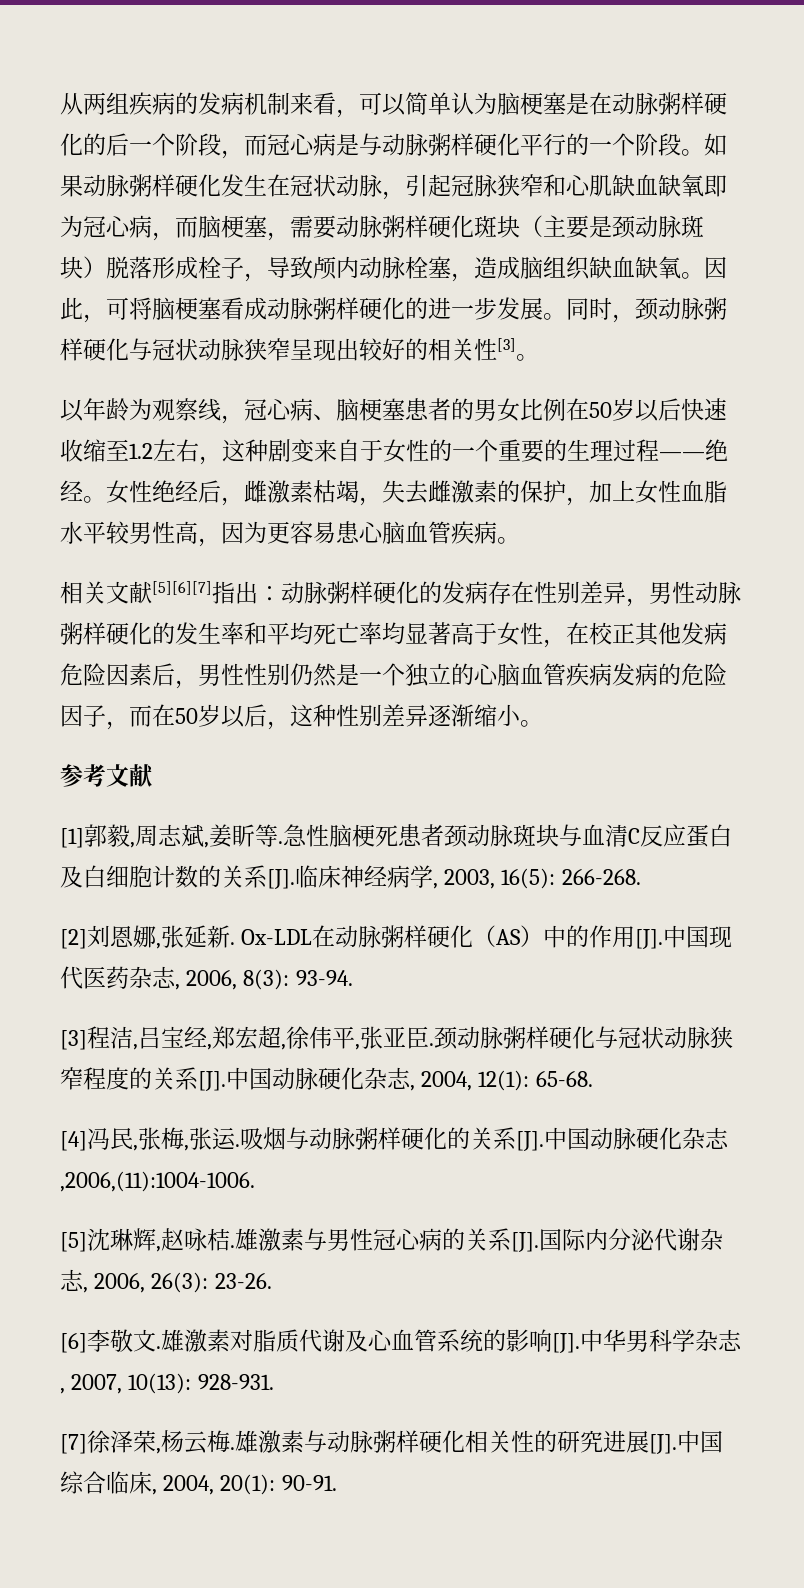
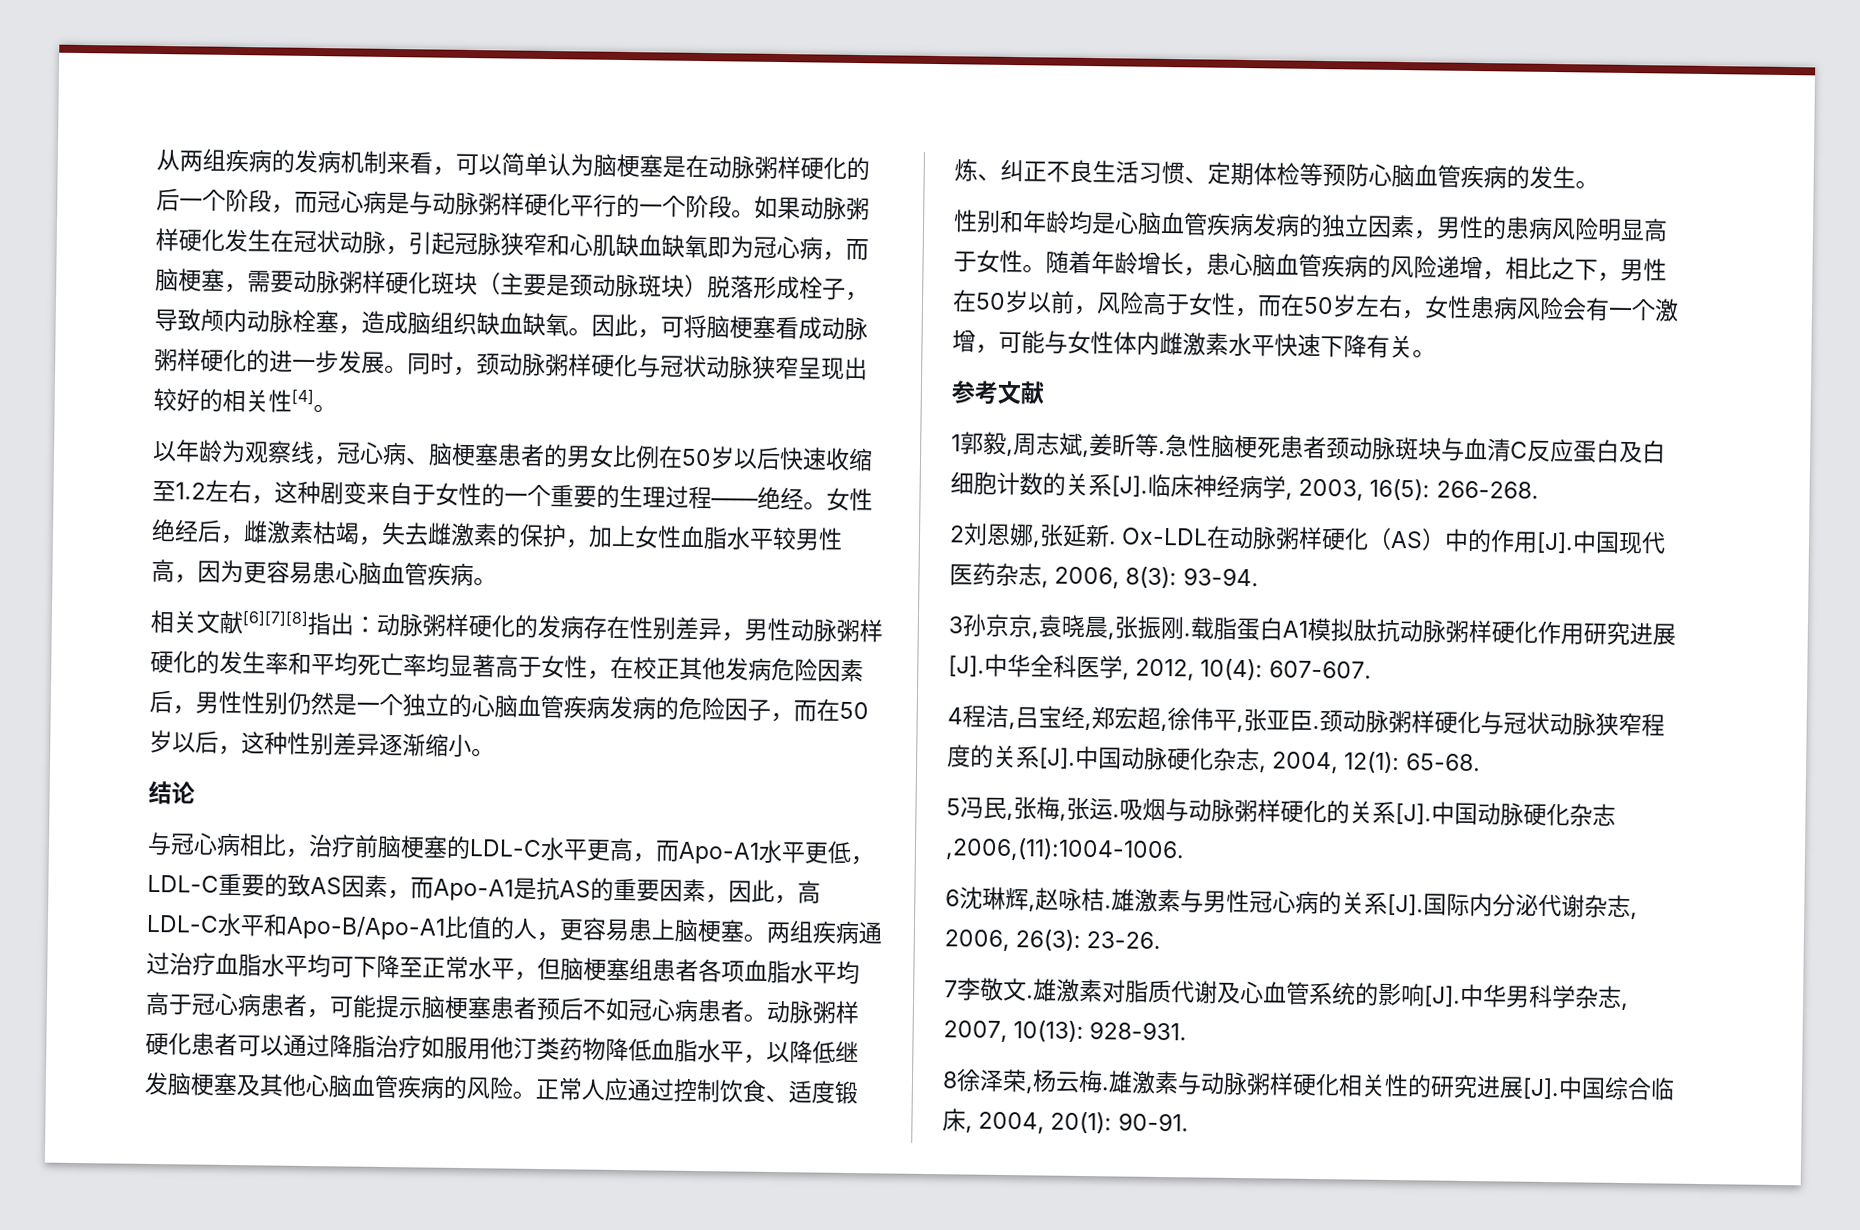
[497,338,516,352] [3] -> [291,388,314,406] [4]
[152,581,212,595] [5][6][7] -> [242,610,309,627] [6][7][8]
(543, 723) none -> [148,780,195,805] [147,831,874,866] [147,872,821,905] [146,912,883,945] [146,951,860,985] [145,991,860,1025] [145,1032,859,1064] [144,1071,858,1105] [954,158,1599,190] [953,209,1668,242] [953,249,1667,282] [952,289,1679,322] [952,329,1436,359] // 结论 // 与冠心病相比，治疗前脑梗塞的LDL-C水平更高，而Apo-A1水平更低，LDL-C重要的致AS因素，而Apo-A1是抗AS的重要因素，因此，高LDL-C水平和Apo-B/Apo-A1比值的人，更容易患上脑梗塞。两组疾病通过治疗血脂水平均可下降至正常水平，但脑梗塞组患者各项血脂水平均高于冠心病患者，可能提示脑梗塞患者预后不如冠心病患者。动脉粥样硬化患者可以通过降脂治疗如服用他汀类药物降低血脂水平，以降低继发脑梗塞及其他心脑血管疾病的风险。正常人应通过控制饮食、适度锻炼、纠正不良生活习惯、定期体检等预防心脑血管疾病的发生。 // 性别和年龄均是心脑血管疾病发病的独立因素，男性的患病风险明显高于女性。随着年龄增长，患心脑血管疾病的风险递增，相比之下，男性在50岁以前，风险高于女性，而在50岁左右，女性患病风险会有一个激增，可能与女性体内雌激素水平快速下降有关。
[60,828,84,848] [1] -> [951,434,961,452] 1
[60,929,87,949] [2] -> [949,525,965,543] 2
[60,1030,87,1050] [3] -> [948,613,1676,646] [948,653,1372,681] [947,707,963,725] 3孙京京,袁晓晨,张振刚.载脂蛋白A1模拟肽抗动脉粥样硬化作用研究进展[J].中华全科医学, 2012, 10(4): 607-607. // 4
[60,1131,87,1151] [4] -> [946,798,961,816] 5
[60,1232,87,1252] [5] -> [945,889,960,907] 6
[60,1332,87,1353] [6] -> [944,980,958,998] 7
[60,1434,87,1454] [7] -> [942,1071,958,1089] 8

